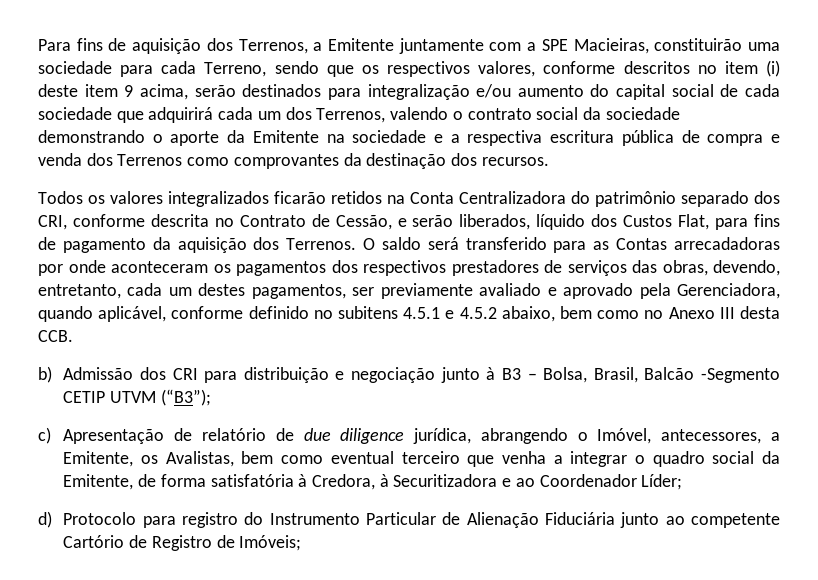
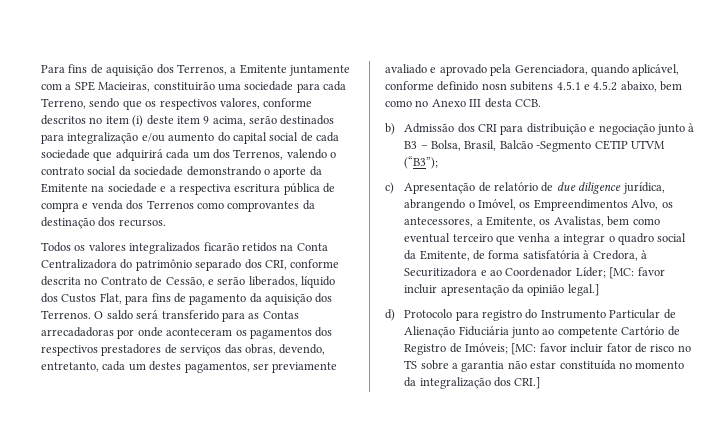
[313,310,333,319] no -> [481,83,507,90] nosn
(652, 436) none -> [519,199,673,211] os Empreendimentos Alvo, os
(683, 482) none -> [609,267,665,279] [404,284,599,296] [MC: favor incluir apresentação da opinião legal.]
(302, 543) none -> [511,343,691,355] [404,360,685,372] [404,377,541,389] [MC: favor incluir fator de risco no TS sobre a garantia não estar constituída no momento da integralização dos CRI.]

